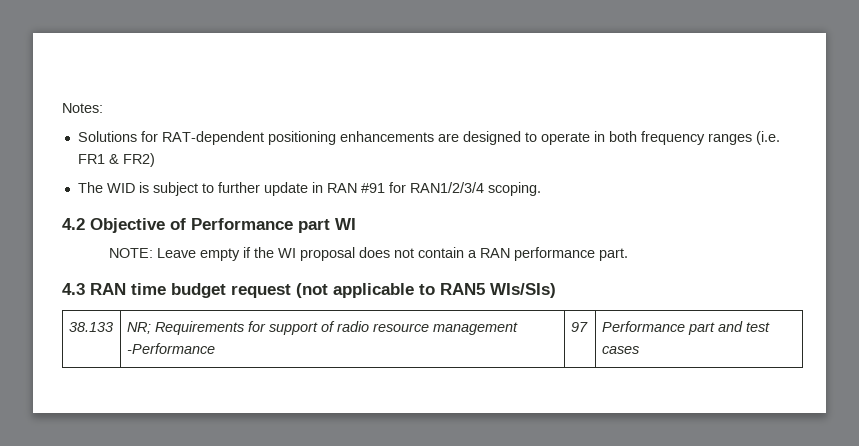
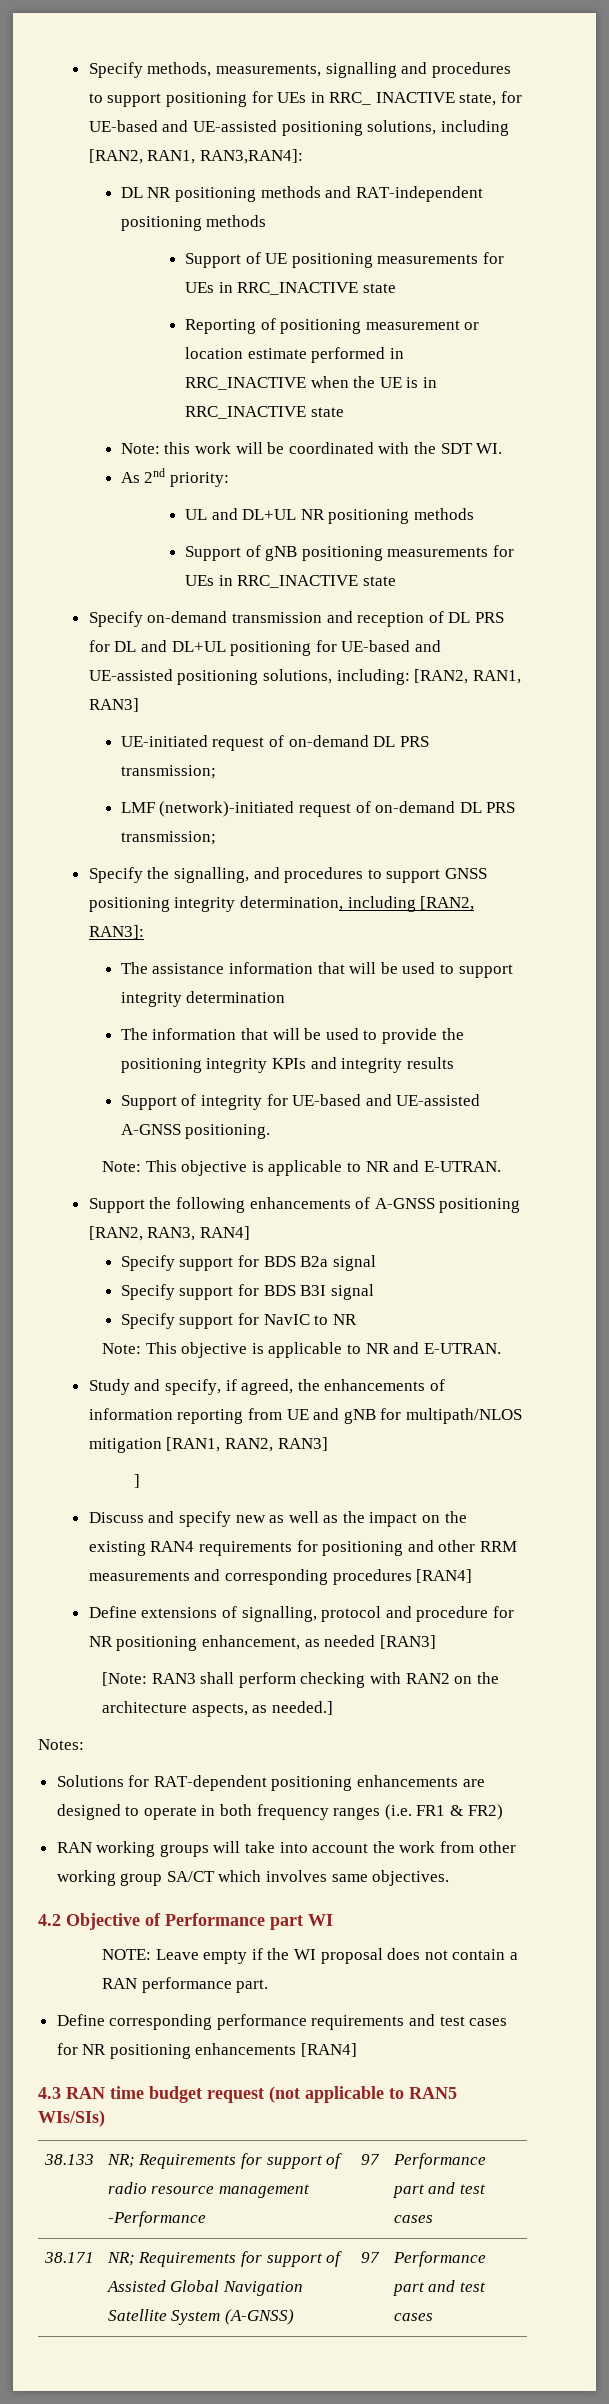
(62, 108) none -> [88,62,511,78] [88,91,523,107] [88,120,509,136] [88,149,303,164] [120,186,483,202] [120,215,267,231] [184,252,504,268] [184,282,396,295] [184,318,480,334] [184,347,404,363] [184,376,437,390] [184,406,344,419] [120,442,503,454] [120,468,230,487] [184,508,474,524] [184,545,514,561] [184,575,396,588] [88,611,504,627] [88,640,441,656] [88,669,521,685] [88,698,139,712] [120,735,429,751] [120,765,216,779] [120,801,516,817] [120,831,216,845] [88,867,487,883] [88,896,475,912] [88,925,144,939] [120,962,513,978] [120,991,286,1007] [120,1028,464,1044] [120,1057,454,1073] [120,1094,481,1110] [120,1124,271,1139] [102,1160,501,1176] [88,1197,521,1213] [88,1226,250,1241] [120,1255,376,1271] [120,1284,374,1300] [120,1313,357,1329] [102,1342,501,1358] [88,1379,445,1395] [88,1408,522,1424] [88,1437,328,1453] [134,1474,141,1488] [88,1511,467,1527] [88,1540,517,1556] [88,1569,473,1585] [88,1606,514,1622] [88,1635,436,1651] [102,1672,499,1688] [102,1701,333,1717] Specify methods, measurements, signalling and procedures to support positioning for UEs in RRC_ INACTIVE state, for UE-based and UE-assisted positioning solutions, including [RAN2, RAN1, RAN3,RAN4]: // DL NR positioning methods and RAT-independent positioning methods // Support of UE positioning measurements for UEs in RRC_INACTIVE state // Reporting of positioning measurement or location estimate performed in RRC_INACTIVE when the UE is in RRC_INACTIVE state // Note: this work will be coordinated with the SDT WI. // As 2nd priority: // UL and DL+UL NR positioning methods // Support of gNB positioning measurements for UEs in RRC_INACTIVE state // Specify on-demand transmission and reception of DL PRS for DL and DL+UL positioning for UE-based and UE-assisted positioning solutions, including: [RAN2, RAN1, RAN3] // UE-initiated request of on-demand DL PRS transmission; // LMF (network)-initiated request of on-demand DL PRS transmission; // Specify the signalling, and procedures to support GNSS positioning integrity determination, including [RAN2, RAN3]: // The assistance information that will be used to support integrity determination // The information that will be used to provide the positioning integrity KPIs and integrity results // Support of integrity for UE-based and UE-assisted A-GNSS positioning. // Note: This objective is applicable to NR and E-UTRAN. // Support the following enhancements of A-GNSS positioning [RAN2, RAN3, RAN4] // Specify support for BDS B2a signal // Specify support for BDS B3I signal // Specify support for NavIC to NR // Note: This objective is applicable to NR and E-UTRAN. // Study and specify, if agreed, the enhancements of information reporting from UE and gNB for multipath/NLOS mitigation [RAN1, RAN2, RAN3] // ] // Discuss and specify new as well as the impact on the existing RAN4 requirements for positioning and other RRM measurements and corresponding procedures [RAN4] // Define extensions of signalling, protocol and procedure for NR positioning enhancement, as needed [RAN3] // [Note: RAN3 shall perform checking with RAN2 on the architecture aspects, as needed.] //
[77,182,541,196] The WID is subject to further update in RAN #91 for RAN1/2/3/4 scoping. -> [56,1841,516,1857] [56,1870,450,1886] RAN working groups will take into account the work from other working group SA/CT which involves same objectives.
(629, 254) none -> [56,2014,508,2030] [56,2043,358,2059] // Define corresponding performance requirements and test cases for NR positioning enhancements [RAN4]
(639, 350) none -> [43,2252,94,2263] [106,2251,343,2267] [106,2280,304,2296] [107,2309,295,2325] [360,2252,380,2263] [392,2251,486,2267] [392,2280,487,2296] [393,2313,433,2321] // 38.171 | NR; Requirements for support of Assisted Global Navigation Satellite System (A-GNSS) | 97 | Performance part and test cases

